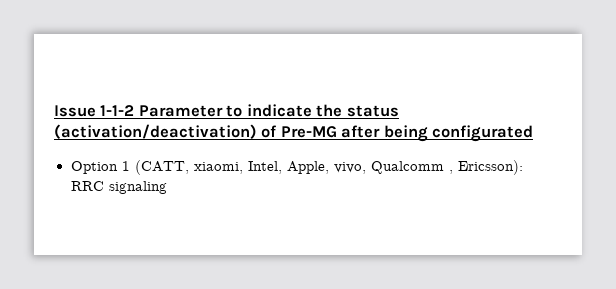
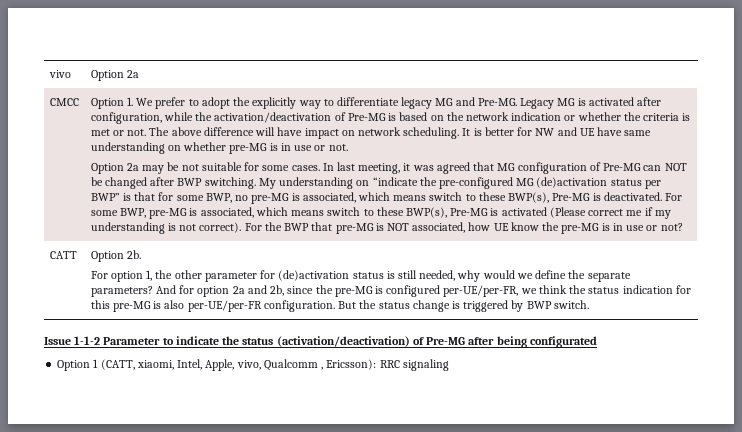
(54, 111) none -> [48,70,71,78] [90,70,139,81] [49,98,79,106] [90,97,662,109] [90,112,691,124] [90,127,652,139] [90,142,348,154] [90,162,687,174] [90,177,661,189] [90,192,683,204] [90,207,671,219] [90,222,683,234] [49,251,77,259] [90,250,141,262] [90,270,631,282] [90,285,691,297] [90,300,589,312] vivo | Option 2a // CMCC | Option 1. We prefer to adopt the explicitly way to differentiate legacy MG and Pre-MG. Legacy MG is activated after configuration, while the activation/deactivation of Pre-MG is based on the network indication or whether the criteria is met or not. The above difference will have impact on network scheduling. It is better for NW and UE have same understanding on whether pre-MG is in use or not. // Option 2a may be not suitable for some cases. In last meeting, it was agreed that MG configuration of Pre-MG can NOT be changed after BWP switching. My understanding on “indicate the pre-configured MG (de)activation status per BWP” is that for some BWP, no pre-MG is associated, which means switch to these BWP(s), Pre-MG is deactivated. For some BWP, pre-MG is associated, which means switch to these BWP(s), Pre-MG is activated (Please correct me if my understanding is not correct). For the BWP that pre-MG is NOT associated, how UE know the pre-MG is in use or not? // CATT | Option 2b. // For option 1, the other parameter for (de)activation status is still needed, why would we define the separate parameters? And for option 2a and 2b, since the pre-MG is configured per-UE/per-FR, we think the status indication for this pre-MG is also per-UE/per-FR configuration. But the status change is triggered by BWP switch. //

